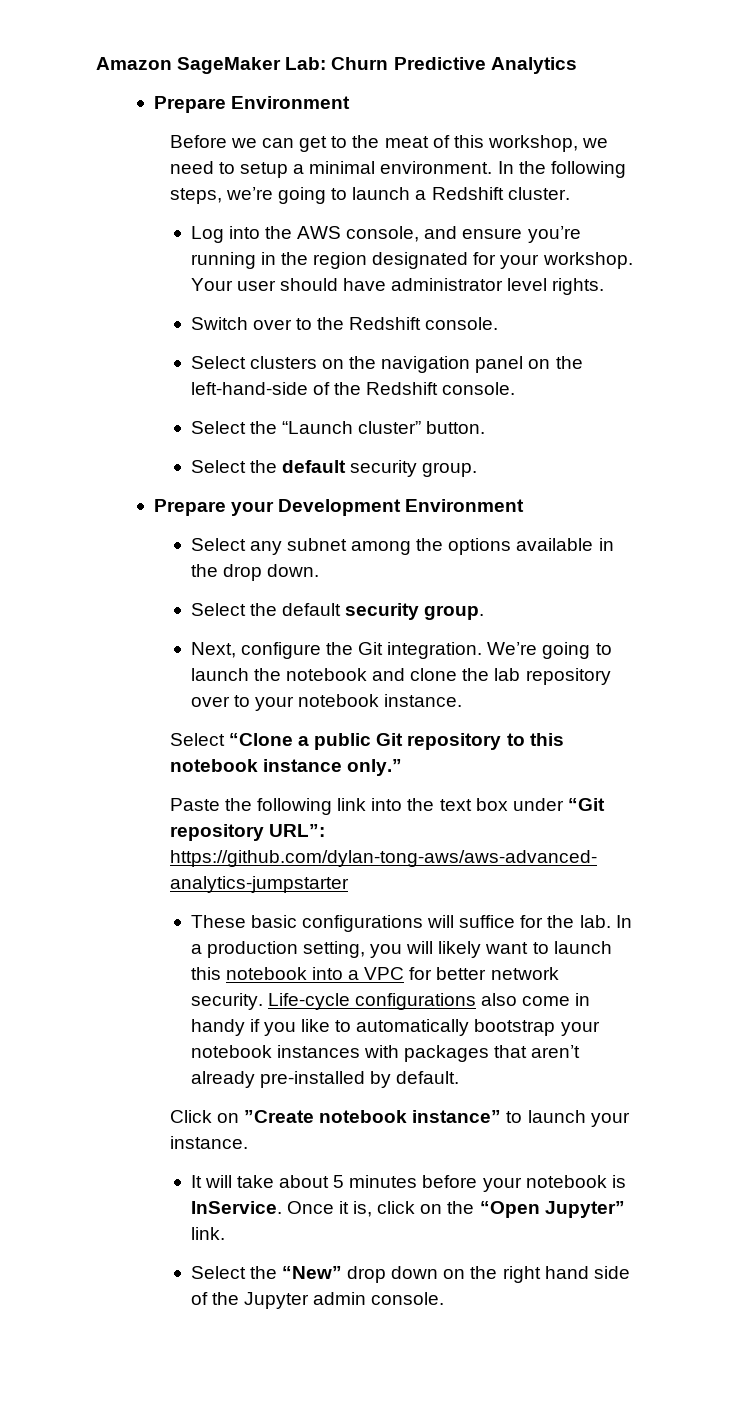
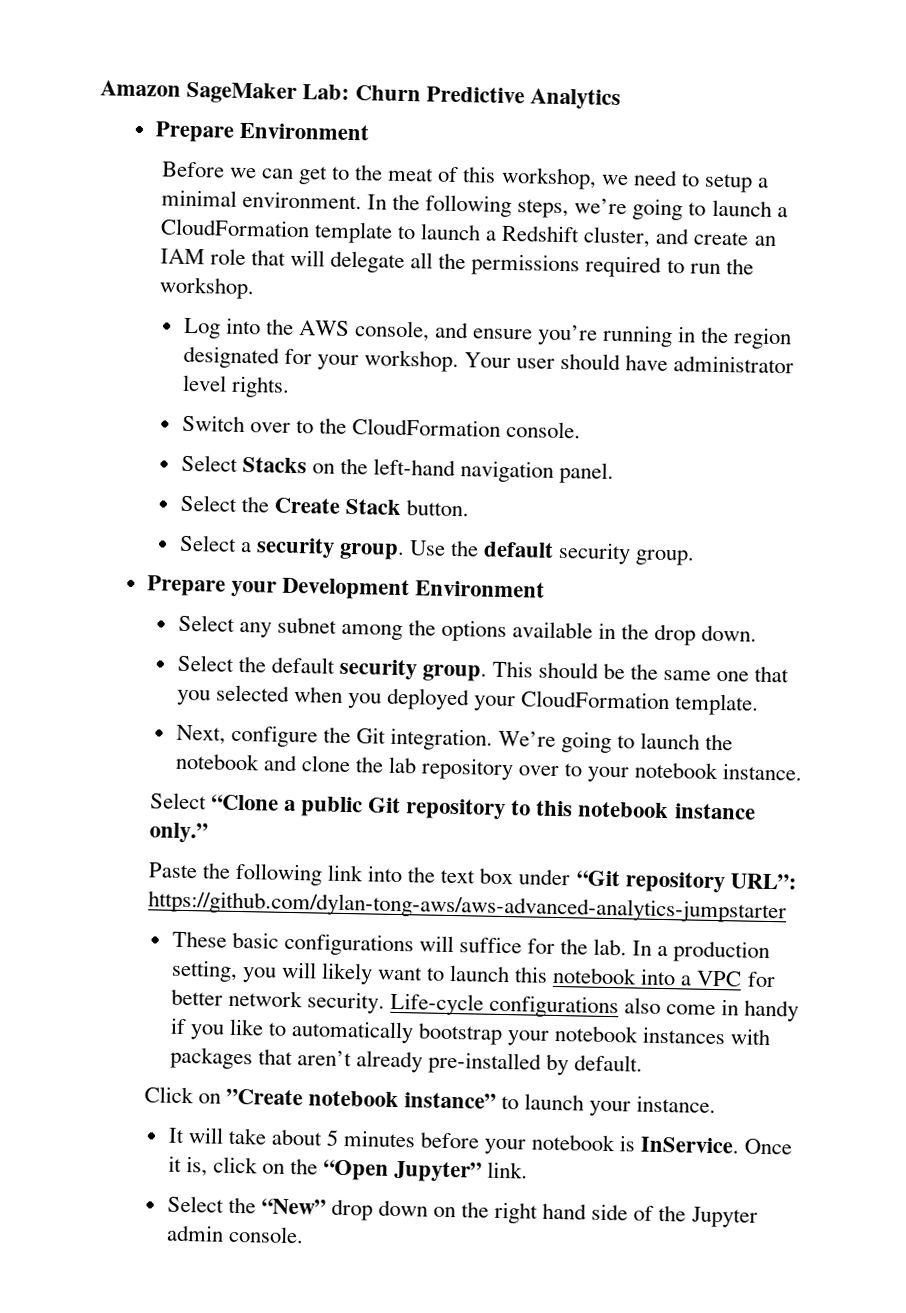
[431,187,570,200] Redshift cluster. -> [159,218,776,248] [159,248,754,278] [158,276,255,300] CloudFormation template to launch a Redshift cluster, and create an IAM role that will delegate all the permissions required to run the workshop.
[349,317,499,330] [190,356,583,373] [190,382,516,395] [190,421,422,434] Redshift console. // Select clusters on the navigation panel on the left-hand-side of the Redshift console. // Select the “Launch cluster” -> [351,418,581,439] [180,454,615,485] [179,494,401,515] CloudFormation console. // Select Stacks on the left-hand navigation panel. // Select the Create Stack
(246, 466) none -> [239,537,446,561] a security group. Use
(485, 612) none -> [491,660,790,683] [176,684,760,716] This should be the same one that you selected when you deployed your CloudFormation template.

